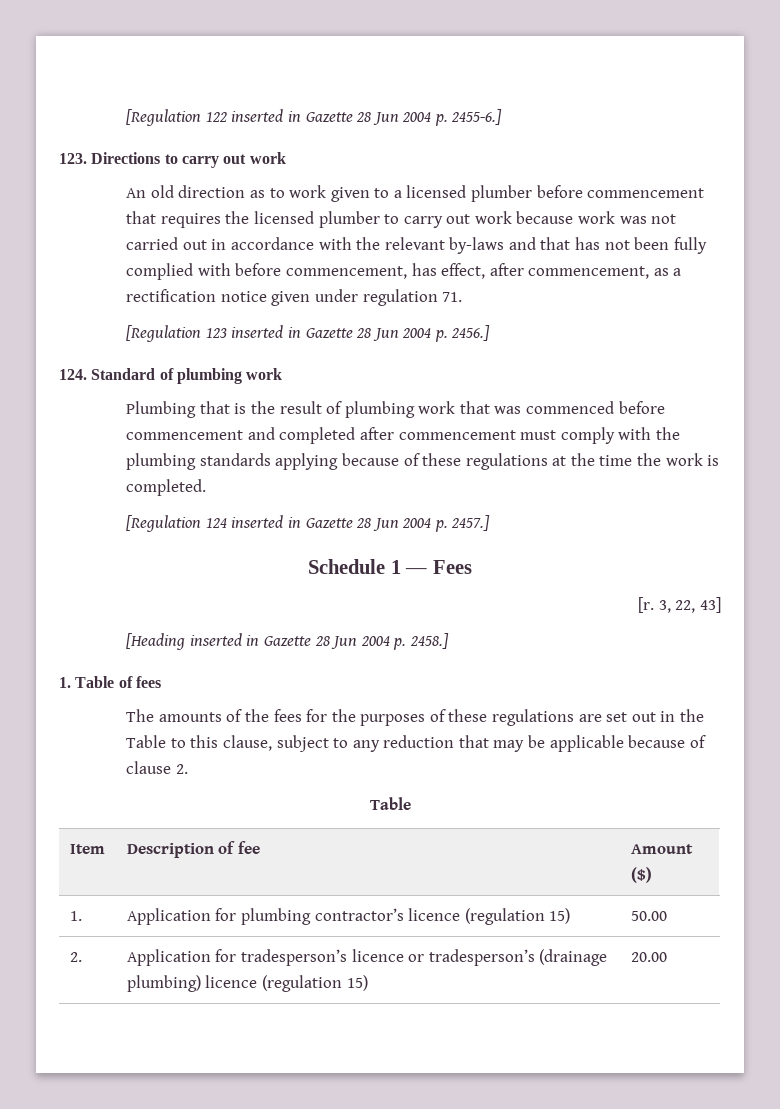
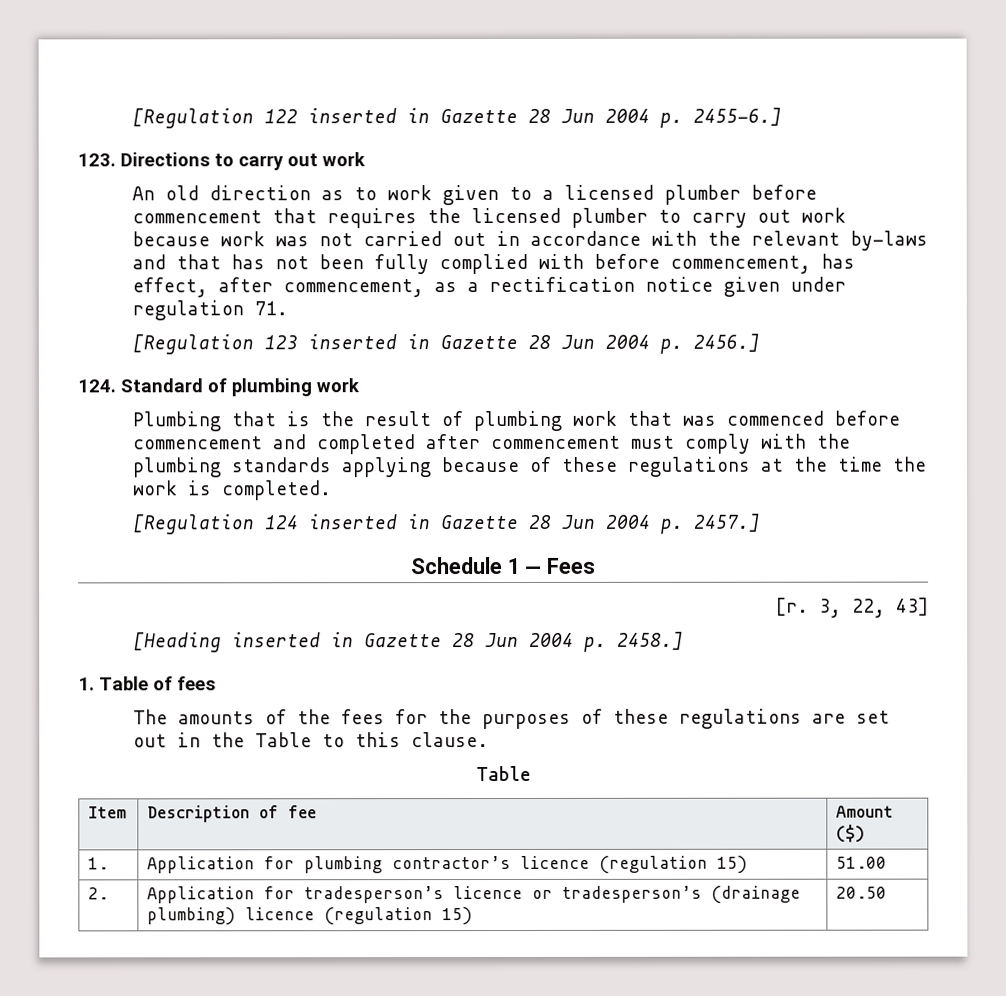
[222,735,706,752] [126,761,188,774] clause, subject to any reduction that may be applicable because of clause 2. -> [410,732,489,748] clause.
[630,911,667,921] 50.00 -> [836,856,888,869] 51.00
[630,952,667,962] 20.00 -> [836,886,888,899] 20.50

